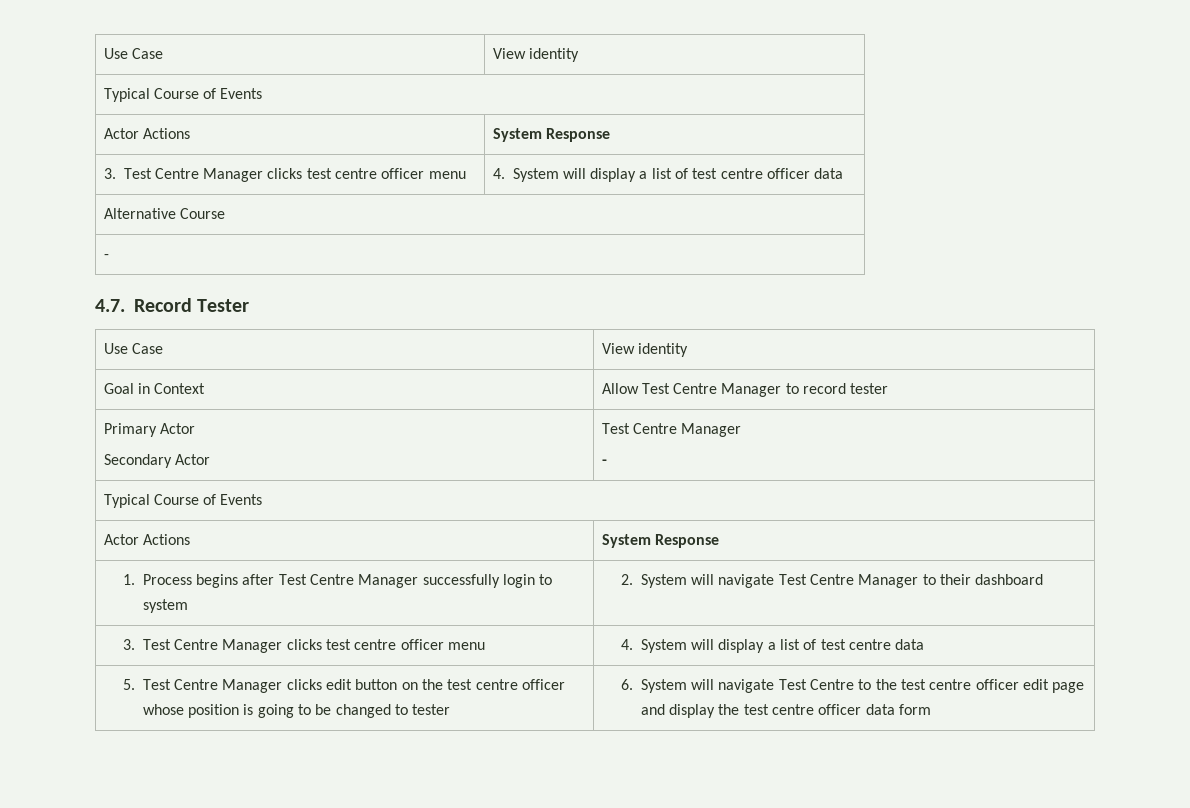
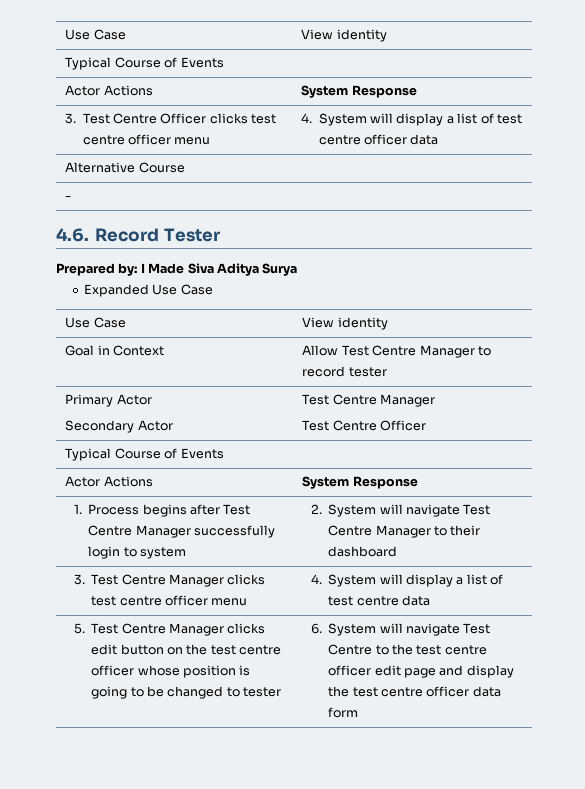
[203,168,264,182] Manager -> [160,113,207,124] Officer
[95,299,125,312] 4.7. -> [56,228,89,242] 4.6.
(250, 305) none -> [56,263,298,276] [84,284,213,297] // Prepared by: I Made Siva Aditya Surya // Expanded Use Case
[601,459,607,465] - -> [302,420,427,431] Test Centre Officer

